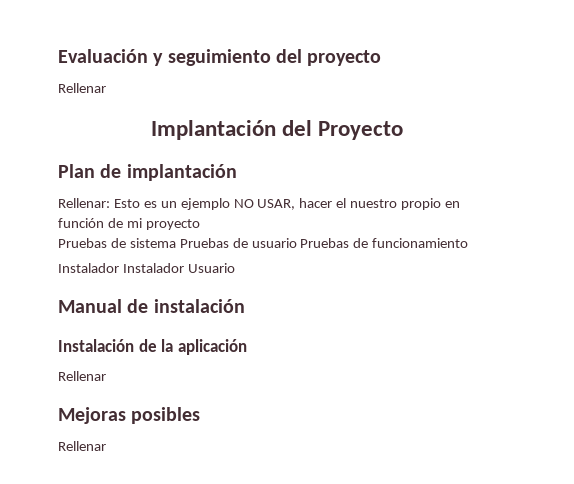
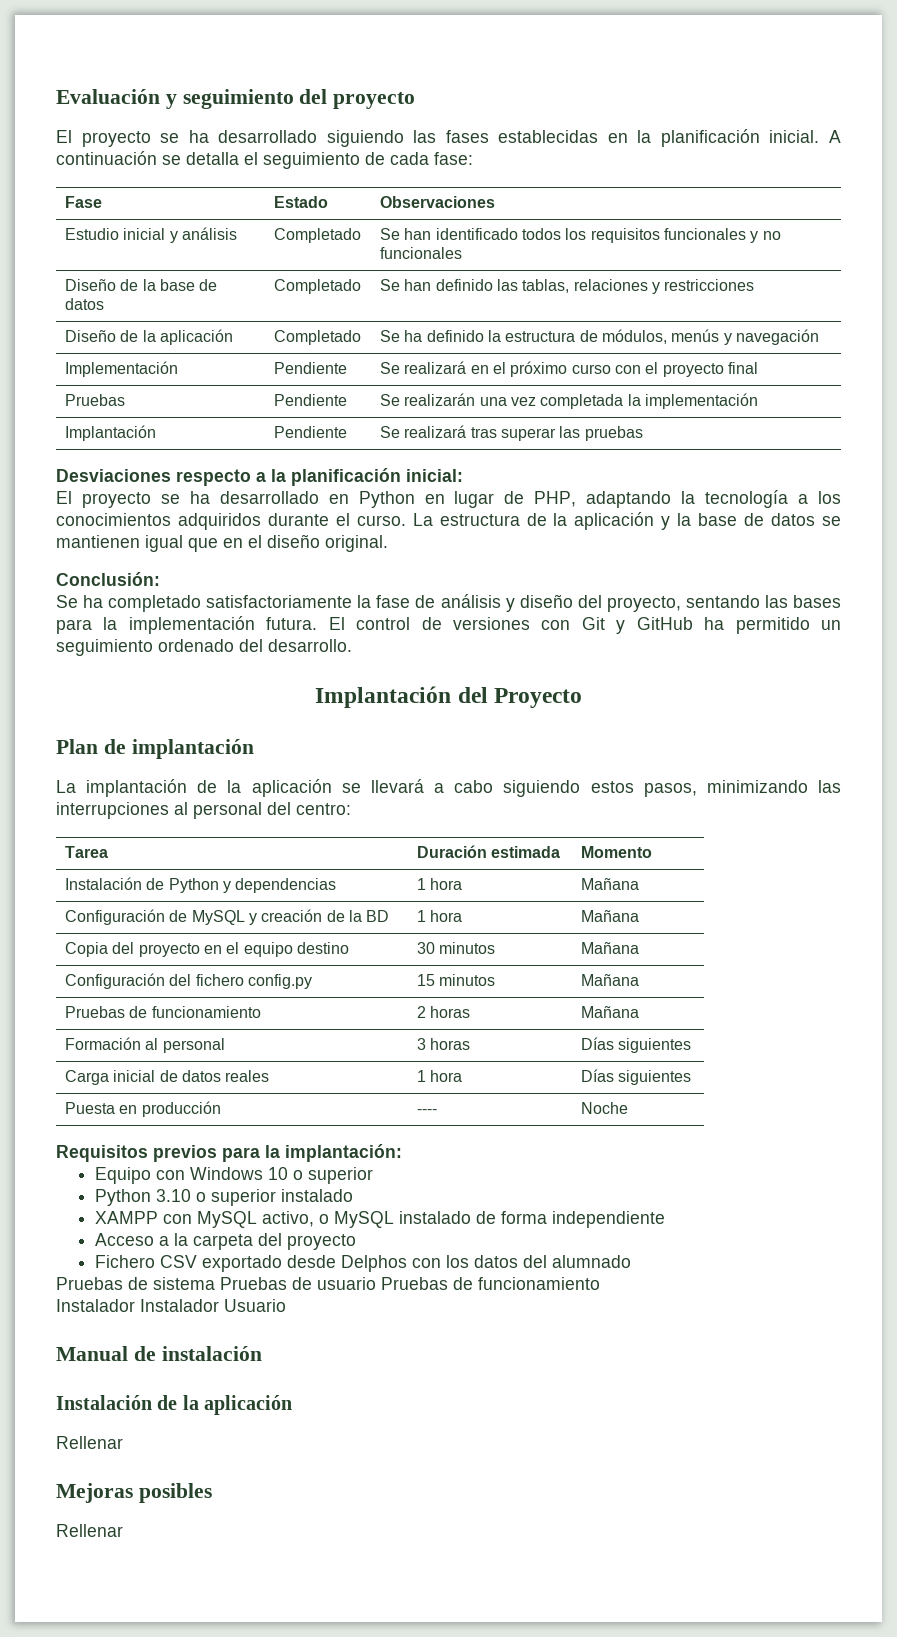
[58,83,106,93] Rellenar -> [56,129,842,147] [56,151,473,169] [65,196,103,208] [274,196,329,208] [380,196,496,208] [65,227,238,243] [274,228,362,243] [380,228,781,243] [380,247,463,259] [65,279,218,291] [65,298,105,310] [274,279,362,294] [380,279,755,294] [65,329,234,345] [274,330,362,345] [380,329,820,345] [65,361,179,377] [274,362,348,374] [380,361,759,377] [65,394,126,406] [274,394,348,406] [380,393,759,409] [65,425,157,441] [274,426,348,438] [380,425,643,441] [56,468,463,486] [56,490,841,508] [56,512,841,530] [56,534,388,552] [56,572,160,586] [56,594,841,612] [56,616,842,634] [56,639,352,656] El proyecto se ha desarrollado siguiendo las fases establecidas en la planificación inicial. A continuación se detalla el seguimiento de cada fase: // Fase | Estado | Observaciones // Estudio inicial y análisis | Completado | Se han identificado todos los requisitos funcionales y no funcionales // Diseño de la base de datos | Completado | Se han definido las tablas, relaciones y restricciones // Diseño de la aplicación | Completado | Se ha definido la estructura de módulos, menús y navegación // Implementación | Pendiente | Se realizará en el próximo curso con el proyecto final // Pruebas | Pendiente | Se realizarán una vez completada la implementación // Implantación | Pendiente | Se realizará tras superar las pruebas // Desviaciones respecto a la planificación inicial: // El proyecto se ha desarrollado en Python en lugar de PHP, adaptando la tecnología a los conocimientos adquiridos durante el curso. La estructura de la aplicación y la base de datos se mantienen igual que en el diseño original. // Conclusión: // Se ha completado satisfactoriamente la fase de análisis y diseño del proyecto, sentando las bases para la implementación futura. El control de versiones con Git y GitHub ha permitido un seguimiento ordenado del desarrollo.
[58,198,461,210] [58,218,200,230] Rellenar: Esto es un ejemplo NO USAR, hacer el nuestro propio en función de mi proyecto -> [56,779,841,797] [56,802,351,819] [65,846,109,858] [417,845,561,858] [581,846,653,858] [65,877,337,893] [417,878,463,890] [581,878,640,890] [65,909,390,925] [417,910,463,922] [581,910,640,922] [65,942,350,957] [417,942,496,954] [581,942,640,954] [65,973,313,989] [417,974,496,986] [581,974,640,986] [65,1006,261,1018] [417,1006,471,1018] [581,1006,640,1018] [65,1037,225,1053] [417,1038,471,1050] [581,1037,692,1053] [65,1070,270,1085] [417,1070,463,1082] [581,1069,692,1085] [65,1101,221,1117] [417,1109,438,1114] [581,1102,629,1114] [56,1144,402,1162] [94,1167,373,1184] [94,1189,353,1206] [94,1211,665,1228] [94,1233,356,1250] [94,1255,631,1272] La implantación de la aplicación se llevará a cabo siguiendo estos pasos, minimizando las interrupciones al personal del centro: // Tarea | Duración estimada | Momento // Instalación de Python y dependencias | 1 hora | Mañana // Configuración de MySQL y creación de la BD | 1 hora | Mañana // Copia del proyecto en el equipo destino | 30 minutos | Mañana // Configuración del fichero config.py | 15 minutos | Mañana // Pruebas de funcionamiento | 2 horas | Mañana // Formación al personal | 3 horas | Días siguientes // Carga inicial de datos reales | 1 hora | Días siguientes // Puesta en producción | ---- | Noche // Requisitos previos para la implantación: // Equipo con Windows 10 o superior // Python 3.10 o superior instalado // XAMPP con MySQL activo, o MySQL instalado de forma independiente // Acceso a la carpeta del proyecto // Fichero CSV exportado desde Delphos con los datos del alumnado

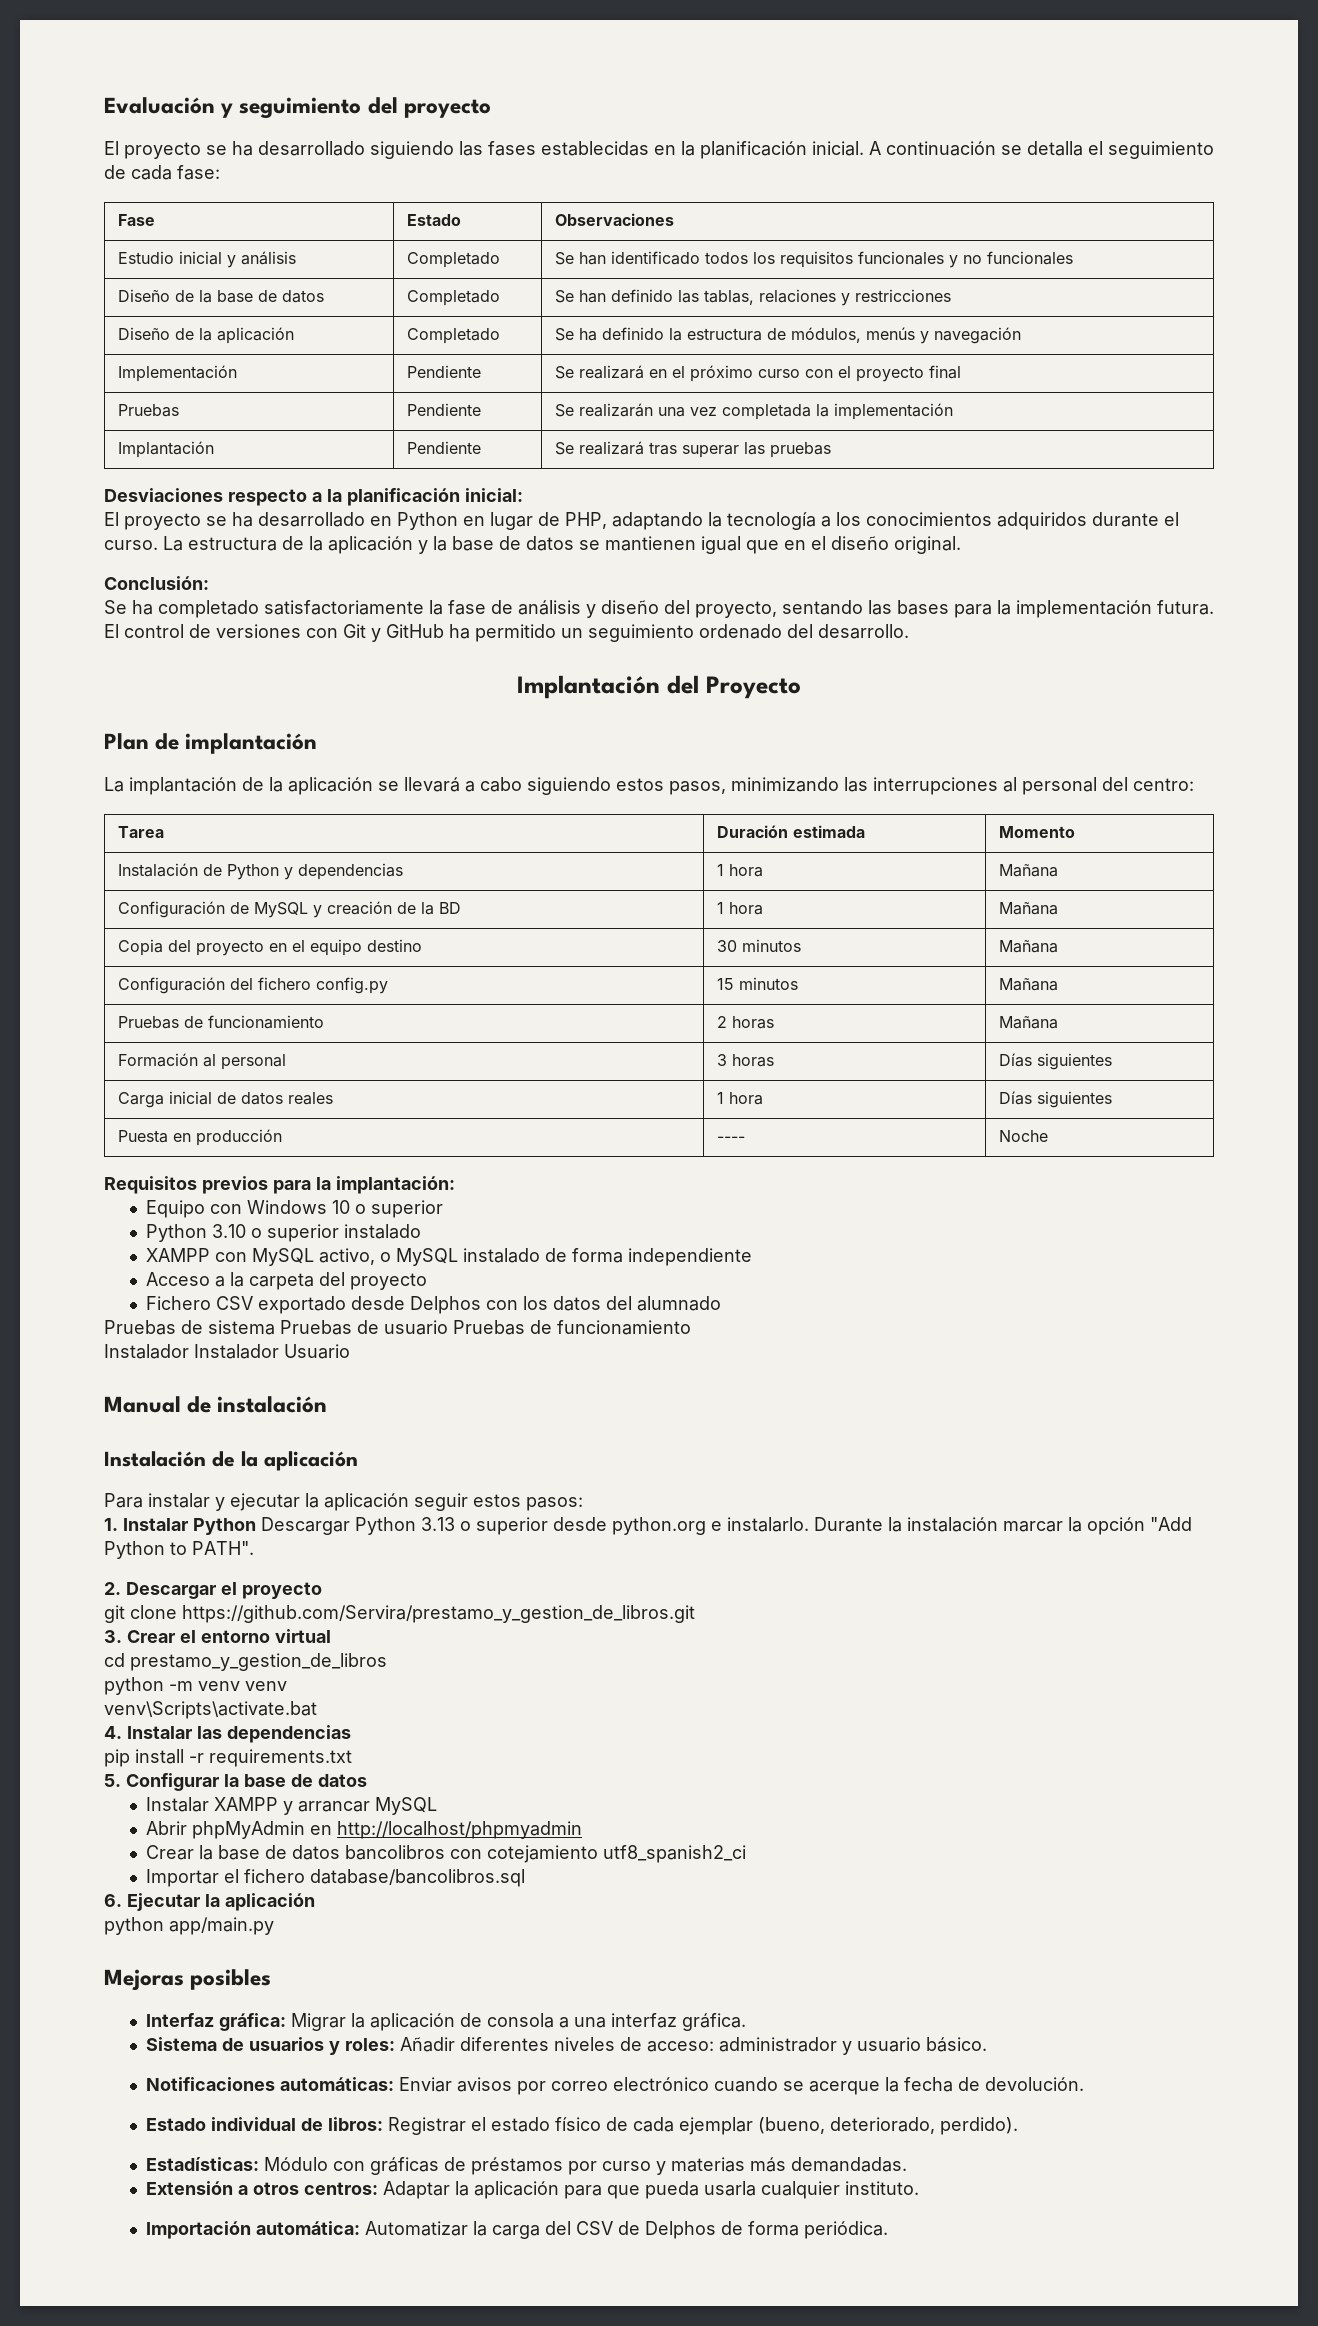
[56,1436,123,1449] [56,1483,212,1503] [56,1524,123,1537] Rellenar // Mejoras posibles // Rellenar -> [104,1493,583,1511] [104,1517,1192,1535] [104,1541,254,1559] [104,1582,322,1599] [104,1605,695,1623] [104,1629,331,1643] [104,1653,387,1671] [104,1677,287,1695] [104,1701,317,1719] [104,1725,351,1743] [104,1749,352,1767] [104,1773,367,1791] [146,1797,438,1815] [146,1821,583,1839] [146,1845,747,1863] [146,1869,526,1887] [104,1893,315,1911] [104,1917,274,1935] [104,1969,272,1991] [146,2013,747,2031] [146,2037,988,2055] [146,2077,1085,2095] [146,2117,1019,2135] [146,2157,908,2175] [146,2181,920,2199] [146,2221,889,2239] Para instalar y ejecutar la aplicación seguir estos pasos: // 1. Instalar Python Descargar Python 3.13 o superior desde python.org e instalarlo. Durante la instalación marcar la opción "Add Python to PATH". // 2. Descargar el proyecto // git clone https://github.com/Servira/prestamo_y_gestion_de_libros.git // 3. Crear el entorno virtual // cd prestamo_y_gestion_de_libros // python -m venv venv // venv\Scripts\activate.bat // 4. Instalar las dependencias // pip install -r requirements.txt // 5. Configurar la base de datos // Instalar XAMPP y arrancar MySQL // Abrir phpMyAdmin en http://localhost/phpmyadmin // Crear la base de datos bancolibros con cotejamiento utf8_spanish2_ci // Importar el fichero database/bancolibros.sql // 6. Ejecutar la aplicación // python app/main.py // Mejoras posibles // Interfaz gráfica: Migrar la aplicación de consola a una interfaz gráfica. // Sistema de usuarios y roles: Añadir diferentes niveles de acceso: administrador y usuario básico. // Notificaciones automáticas: Enviar avisos por correo electrónico cuando se acerque la fecha de devolución. // Estado individual de libros: Registrar el estado físico de cada ejemplar (bueno, deteriorado, perdido). // Estadísticas: Módulo con gráficas de préstamos por curso y materias más demandadas. // Extensión a otros centros: Adaptar la aplicación para que pueda usarla cualquier instituto. // Importación automática: Automatizar la carga del CSV de Delphos de forma periódica.

